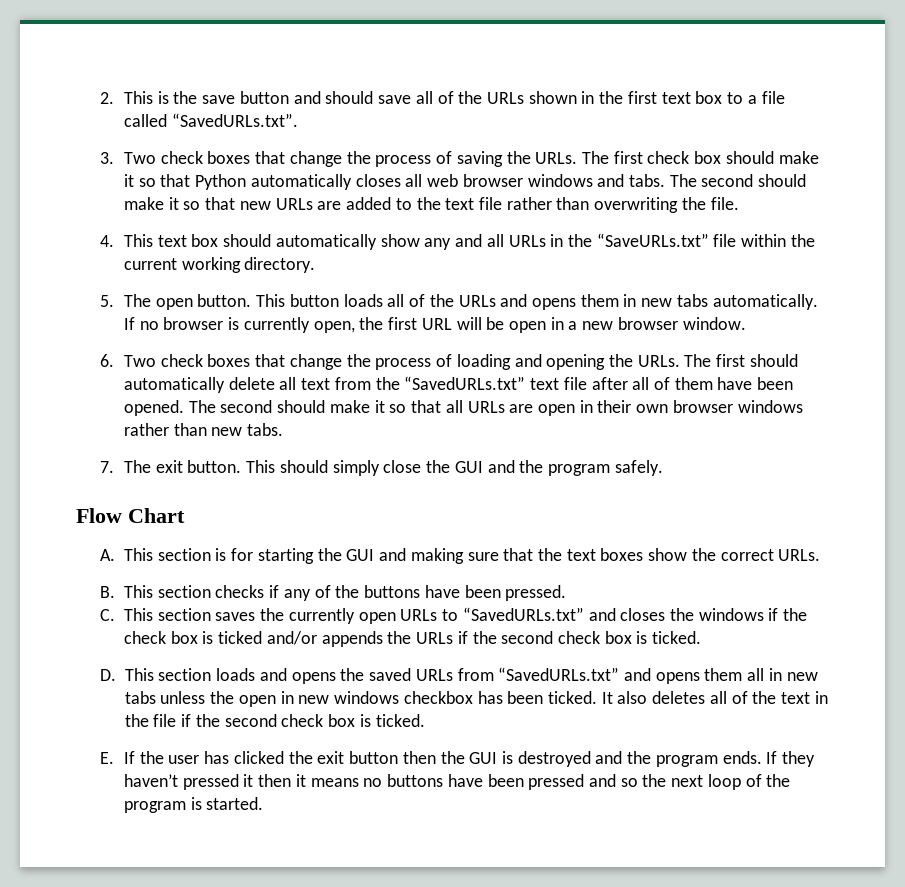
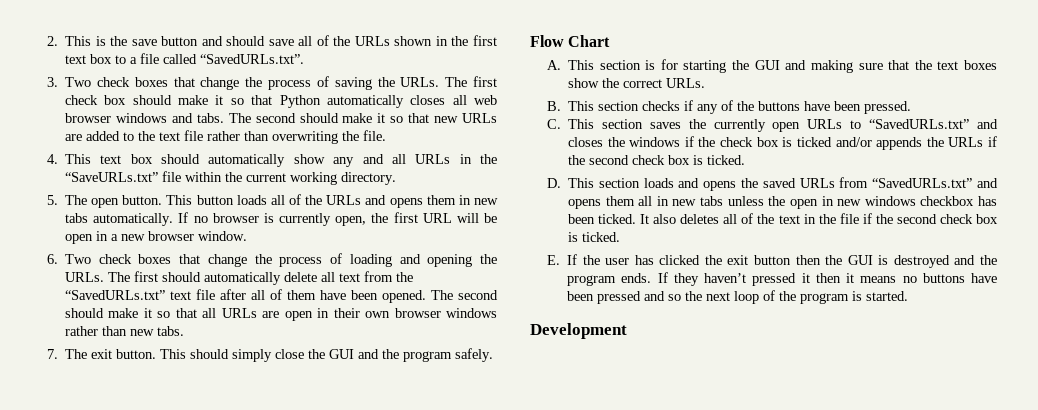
(264, 803) none -> [530,323,627,339] // Development

